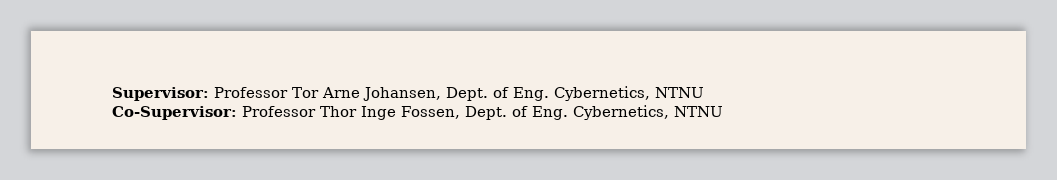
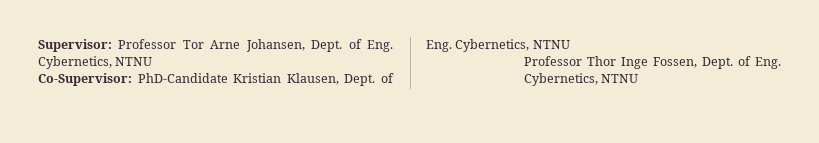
(237, 113) none -> [137,73,394,86] [426,39,570,52] PhD-Candidate Kristian Klausen, Dept. of Eng. Cybernetics, NTNU //

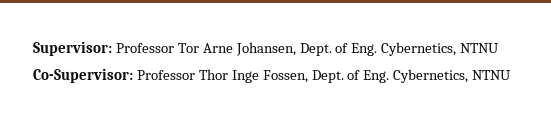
[137,73,394,86] [426,39,570,52] PhD-Candidate Kristian Klausen, Dept. of Eng. Cybernetics, NTNU // -> (133, 75) none

